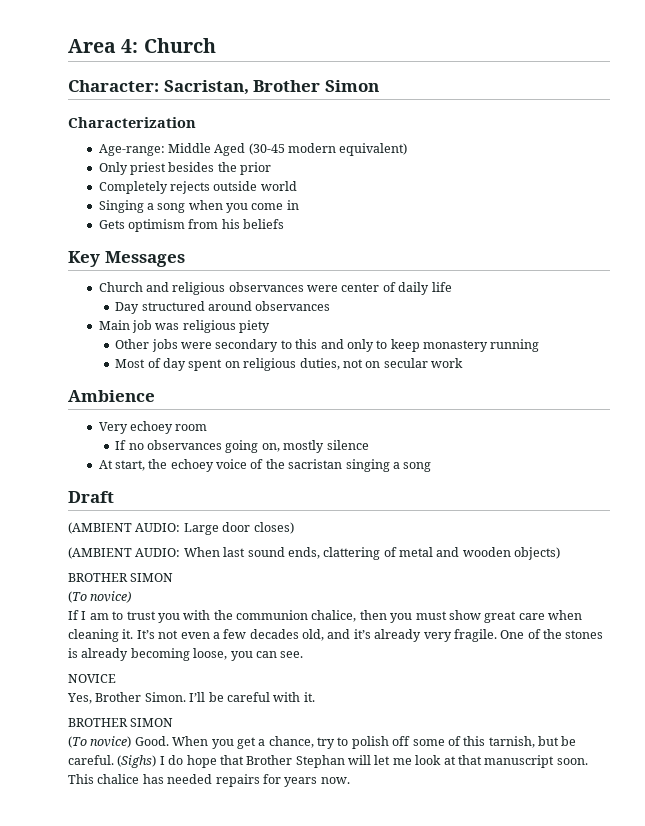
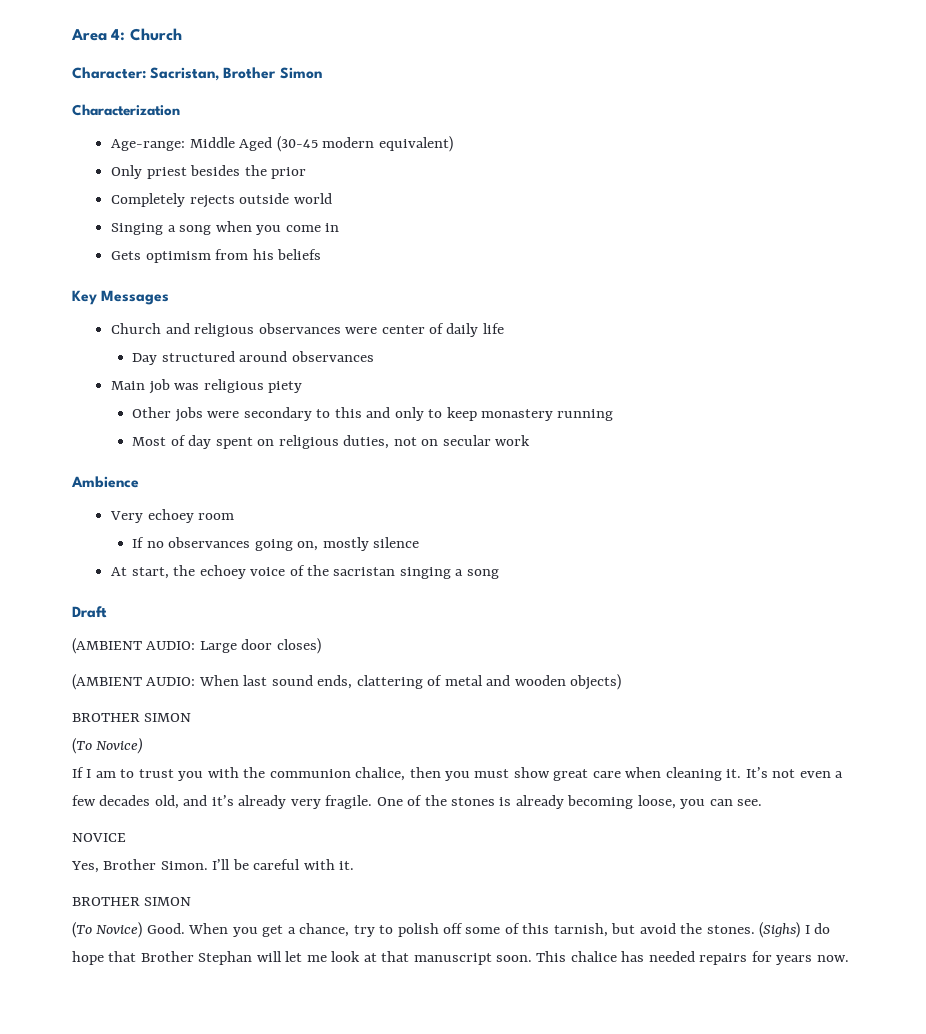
[90,591,132,603] novice) -> [96,737,144,754] Novice)
[90,736,132,748] novice) -> [96,922,143,938] Novice)
[561,736,577,746] [68,755,114,765] be careful. -> [639,923,755,934] avoid the stones.

